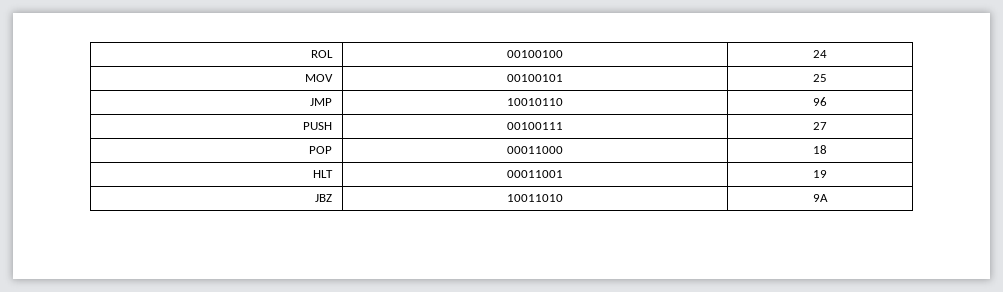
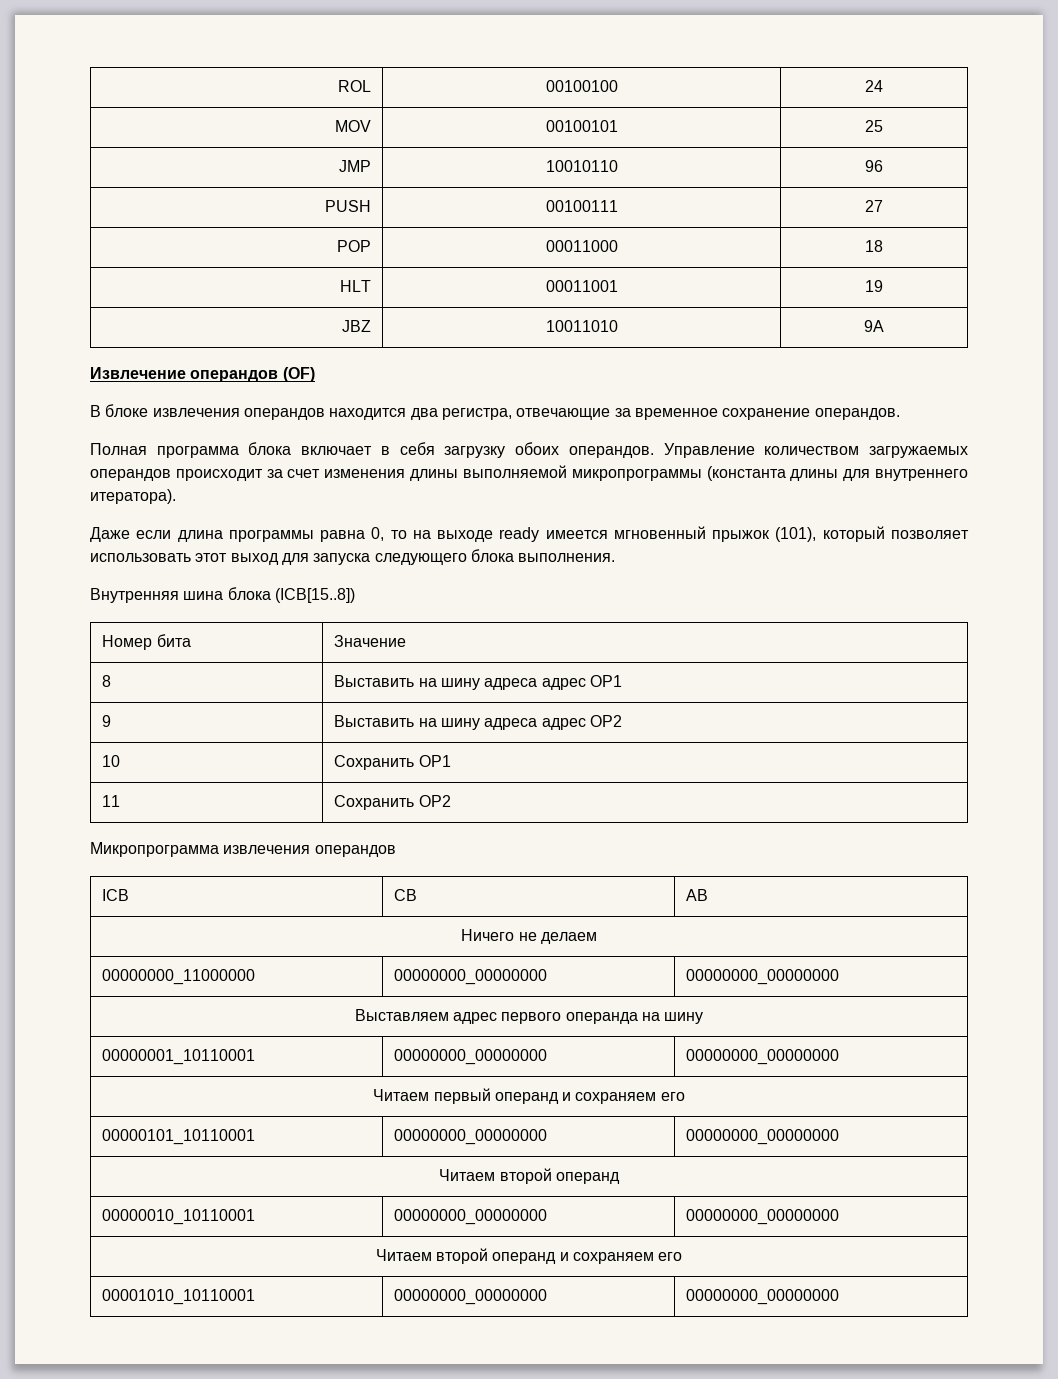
(828, 198) none -> [90,367,315,382] [90,404,900,420] [90,442,969,458] [90,465,969,481] [90,489,176,504] [90,526,969,542] [90,549,616,565] [90,587,355,603] [102,634,191,650] [334,635,407,647] [102,675,112,687] [334,675,623,690] [102,715,112,727] [334,715,623,730] [102,755,121,767] [334,755,451,770] [102,795,121,807] [334,795,451,810] [90,842,396,857] [102,889,130,901] [394,889,418,901] [686,889,709,901] [461,929,597,944] [102,969,256,985] [394,969,548,985] [686,969,840,985] [354,1009,704,1024] [102,1049,256,1065] [394,1049,548,1065] [686,1049,840,1065] [373,1088,685,1104] [102,1129,256,1145] [394,1129,548,1145] [686,1129,840,1145] [439,1168,620,1184] [102,1209,256,1225] [394,1209,548,1225] [686,1209,840,1225] [375,1248,683,1264] [102,1289,256,1305] [394,1289,548,1305] [686,1289,840,1305] // Извлечение операндов (OF) // В блоке извлечения операндов находится два регистра, отвечающие за временное сохранение операндов. // Полная программа блока включает в себя загрузку обоих операндов. Управление количеством загружаемых операндов происходит за счет изменения длины выполняемой микропрограммы (константа длины для внутреннего итератора). // Даже если длина программы равна 0, то на выходе ready имеется мгновенный прыжок (101), который позволяет использовать этот выход для запуска следующего блока выполнения. // Внутренняя шина блока (ICB[15..8]) // Номер бита | Значение // 8 | Выставить на шину адреса адрес OP1 // 9 | Выставить на шину адреса адрес OP2 // 10 | Сохранить OP1 // 11 | Сохранить OP2 // Микропрограмма извлечения операндов // ICB | CB | AB // Ничего не делаем // 00000000_11000000 | 00000000_00000000 | 00000000_00000000 // Выставляем адрес первого операнда на шину // 00000001_10110001 | 00000000_00000000 | 00000000_00000000 // Читаем первый операнд и сохраняем его // 00000101_10110001 | 00000000_00000000 | 00000000_00000000 // Читаем второй операнд // 00000010_10110001 | 00000000_00000000 | 00000000_00000000 // Читаем второй операнд и сохраняем его // 00001010_10110001 | 00000000_00000000 | 00000000_00000000

